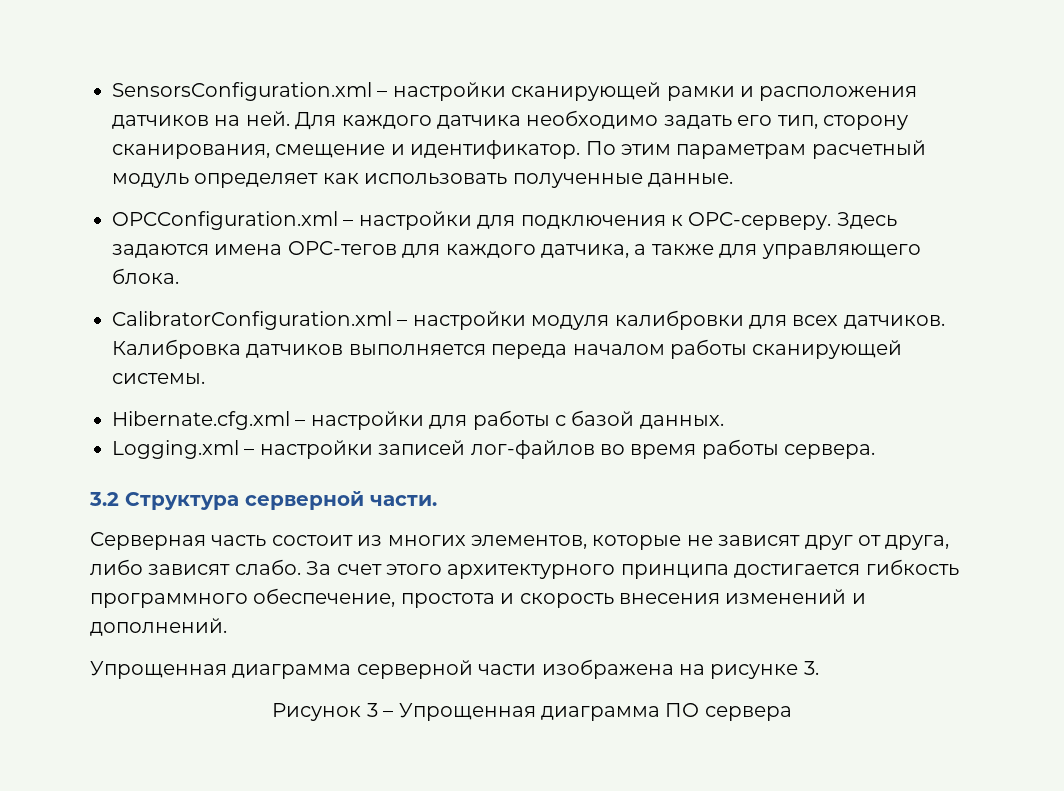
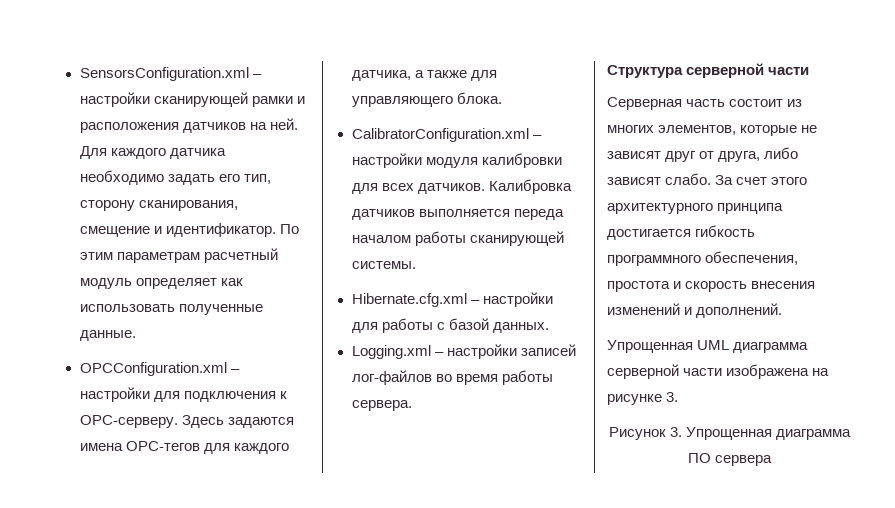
[89,492,119,506] 3.2 -> (412, 405) none
[370,495,437,506] части. -> [768,67,810,75] части
[253,588,396,607] обеспечение, -> [705,251,799,265] обеспечения,
(227, 670) none -> [697,340,730,350] UML
[366,703,394,717] 3 – -> [669,427,682,437] 3.

